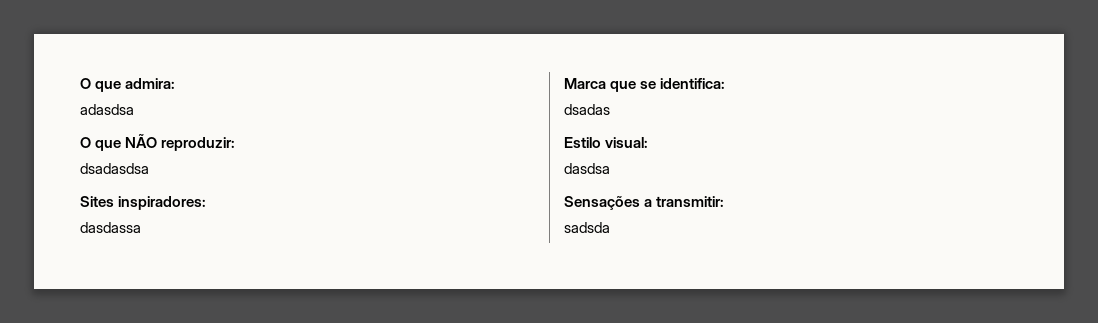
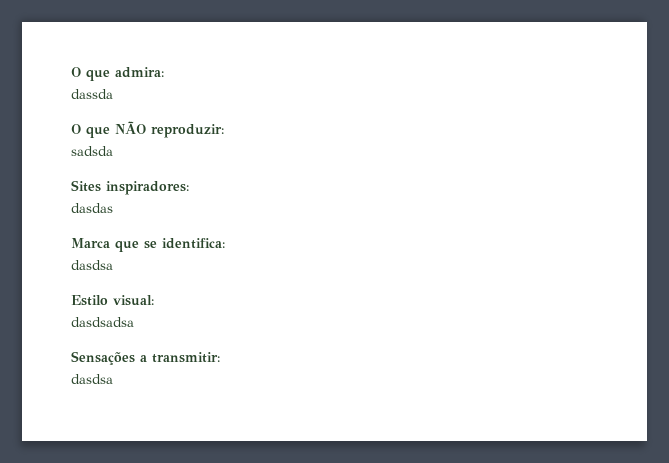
[80,104,134,115] adasdsa -> [71,89,113,99] dassda
[80,163,149,174] dsadasdsa -> [71,146,113,156] sadsda
[80,222,141,233] dasdassa -> [71,203,113,213] dasdas
[564,104,610,115] dsadas -> [71,260,113,270] dasdsa
[564,163,610,174] dasdsa -> [71,317,134,327] dasdsadsa
[564,222,610,233] sadsda -> [71,374,113,384] dasdsa

